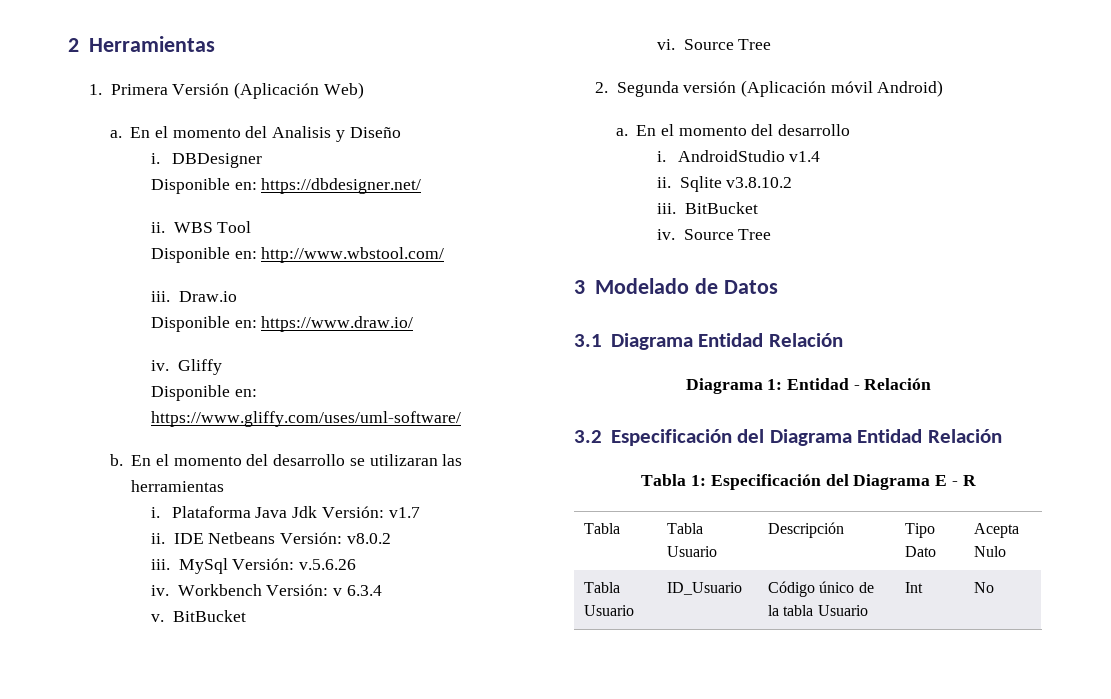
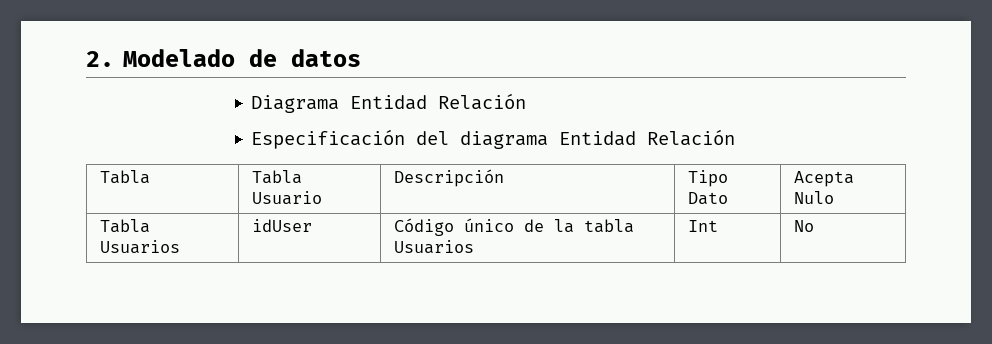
[68,36,215,52] [88,82,364,99] [109,126,401,142] [150,153,262,168] [150,178,422,194] [150,221,252,233] [150,247,445,263] [150,291,237,302] [150,316,414,332] [150,359,222,375] [150,385,257,401] [150,411,461,427] [109,454,463,466] [131,480,225,492] [150,506,420,518] [150,532,391,544] [150,558,357,574] [150,584,382,596] [150,610,246,622] [656,39,772,50] [594,80,944,97] [615,124,851,136] [656,150,821,162] [656,176,793,192] [656,202,758,214] [656,229,772,240] [574,278,778,294] [574,333,843,350] [685,378,932,394] [574,429,1002,446] [641,474,976,490] 2 Herramientas // 1. Primera Versión (Aplicación Web) // a. En el momento del Analisis y Diseño // i. DBDesigner // Disponible en: https://dbdesigner.net/ // ii. WBS Tool // Disponible en: http://www.wbstool.com/ // iii. Draw.io // Disponible en: https://www.draw.io/ // iv. Gliffy // Disponible en: https://www.gliffy.com/uses/uml-software/ // b. En el momento del desarrollo se utilizaran las herramientas // i. Plataforma Java Jdk Versión: v1.7 // ii. IDE Netbeans Versión: v8.0.2 // iii. MySql Versión: v.5.6.26 // iv. Workbench Versión: v 6.3.4 // v. BitBucket // vi. Source Tree // 2. Segunda versión (Aplicación móvil Android) // a. En el momento del desarrollo // i. AndroidStudio v1.4 // ii. Sqlite v3.8.10.2 // iii. BitBucket // iv. Source Tree // 3 Modelado de Datos // 3.1 Diagrama Entidad Relación // Diagrama 1: Entidad - Relación // 3.2 Especificación del Diagrama Entidad Relación // Tabla 1: Especificación del Diagrama E - R -> [86,49,362,67] [251,93,527,113] [251,129,736,149] 2. Modelado de datos // Diagrama Entidad Relación // Especificación del diagrama Entidad Relación
[584,605,635,616] [667,582,743,595] Usuario | ID_Usuario -> [100,240,181,254] [252,219,313,232] Usuarios | idUser
[817,605,868,616] Usuario -> [394,240,475,254] Usuarios

